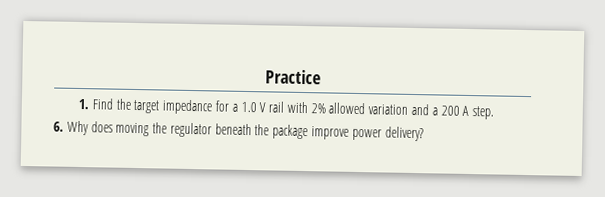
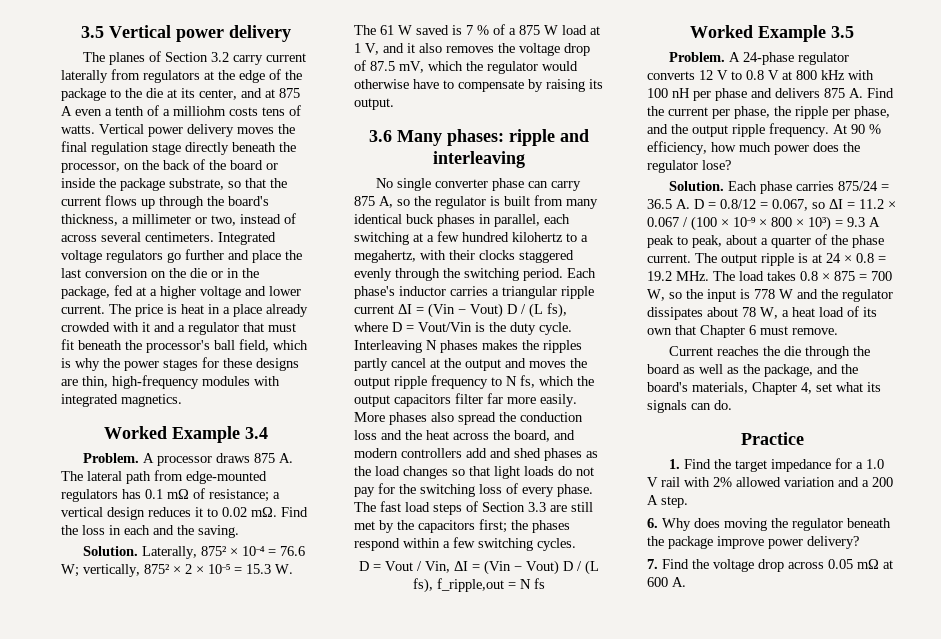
(265, 77) none -> [81,25,291,42] [82,51,306,65] [61,69,302,83] [61,88,300,101] [61,105,301,116] [61,124,295,137] [61,141,296,155] [61,159,278,173] [61,178,287,191] [61,195,269,209] [61,213,296,226] [61,232,276,245] [61,249,302,263] [61,268,259,278] [61,285,301,299] [61,304,308,317] [61,322,296,335] [61,339,308,353] [61,357,299,371] [61,375,280,389] [61,394,182,407] [104,426,268,443] [82,453,293,466] [61,470,267,484] [61,488,280,502] [61,507,308,520] [61,525,239,538] [82,546,305,559] [61,564,293,577] [354,24,600,35] [354,43,590,56] [354,60,578,74] [354,79,603,92] [354,98,394,110] [369,129,589,146] [433,151,525,168] [375,178,581,191] [354,195,598,209] [354,214,570,227] [354,231,588,245] [354,250,574,263] [354,268,596,281] [354,286,594,299] [354,303,567,318] [354,322,572,335] [354,340,582,353] [354,358,587,371] [354,375,594,389] [354,393,577,407] [354,412,583,425] [354,430,575,442] [354,448,598,461] [354,466,594,479] [354,483,593,497] [354,501,593,515] [354,519,570,533] [354,537,576,551] [359,560,599,575] [413,578,545,593] [690,25,854,42] [668,52,849,65] [647,70,874,80] [647,88,894,101] [647,106,890,119] [647,123,881,137] [647,141,860,155] [647,160,731,173] [668,181,889,194] [647,199,896,211] [647,216,880,231] [647,234,884,248] [647,253,886,266] [647,271,892,281] [647,289,893,302] [647,306,877,320] [647,325,838,338] [668,346,870,359] [647,364,858,377] [647,382,881,395] [647,400,732,413] 3.5 Vertical power delivery // The planes of Section 3.2 carry current laterally from regulators at the edge of the package to the die at its center, and at 875 A even a tenth of a milliohm costs tens of watts. Vertical power delivery moves the final regulation stage directly beneath the processor, on the back of the board or inside the package substrate, so that the current flows up through the board's thickness, a millimeter or two, instead of across several centimeters. Integrated voltage regulators go further and place the last conversion on the die or in the package, fed at a higher voltage and lower current. The price is heat in a place already crowded with it and a regulator that must fit beneath the processor's ball field, which is why the power stages for these designs are thin, high-frequency modules with integrated magnetics. // Worked Example 3.4 // Problem. A processor draws 875 A. The lateral path from edge-mounted regulators has 0.1 mΩ of resistance; a vertical design reduces it to 0.02 mΩ. Find the loss in each and the saving. // Solution. Laterally, 875² × 10⁻⁴ = 76.6 W; vertically, 875² × 2 × 10⁻⁵ = 15.3 W. The 61 W saved is 7 % of a 875 W load at 1 V, and it also removes the voltage drop of 87.5 mV, which the regulator would otherwise have to compensate by raising its output. // 3.6 Many phases: ripple and interleaving // No single converter phase can carry 875 A, so the regulator is built from many identical buck phases in parallel, each switching at a few hundred kilohertz to a megahertz, with their clocks staggered evenly through the switching period. Each phase's inductor carries a triangular ripple current ΔI = (Vin − Vout) D / (L fs), where D = Vout/Vin is the duty cycle. Interleaving N phases makes the ripples partly cancel at the output and moves the output ripple frequency to N fs, which the output capacitors filter far more easily. More phases also spread the conduction loss and the heat across the board, and modern controllers add and shed phases as the load changes so that light loads do not pay for the switching loss of every phase. The fast load steps of Section 3.3 are still met by the capacitors first; the phases respond within a few switching cycles. // D = Vout / Vin, ΔI = (Vin − Vout) D / (L fs), f_ripple,out = N fs // Worked Example 3.5 // Problem. A 24-phase regulator converts 12 V to 0.8 V at 800 kHz with 100 nH per phase and delivers 875 A. Find the current per phase, the ripple per phase, and the output ripple frequency. At 90 % efficiency, how much power does the regulator lose? // Solution. Each phase carries 875/24 = 36.5 A. D = 0.8/12 = 0.067, so ΔI = 11.2 × 0.067 / (100 × 10⁻⁹ × 800 × 10³) = 9.3 A peak to peak, about a quarter of the phase current. The output ripple is at 24 × 0.8 = 19.2 MHz. The load takes 0.8 × 875 = 700 W, so the input is 778 W and the regulator dissipates about 78 W, a heat load of its own that Chapter 6 must remove. // Current reaches the die through the board as well as the package, and the board's materials, Chapter 4, set what its signals can do. //
(424, 134) none -> [647,559,893,572] [647,577,686,587] // 7. Find the voltage drop across 0.05 mΩ at 600 A.

